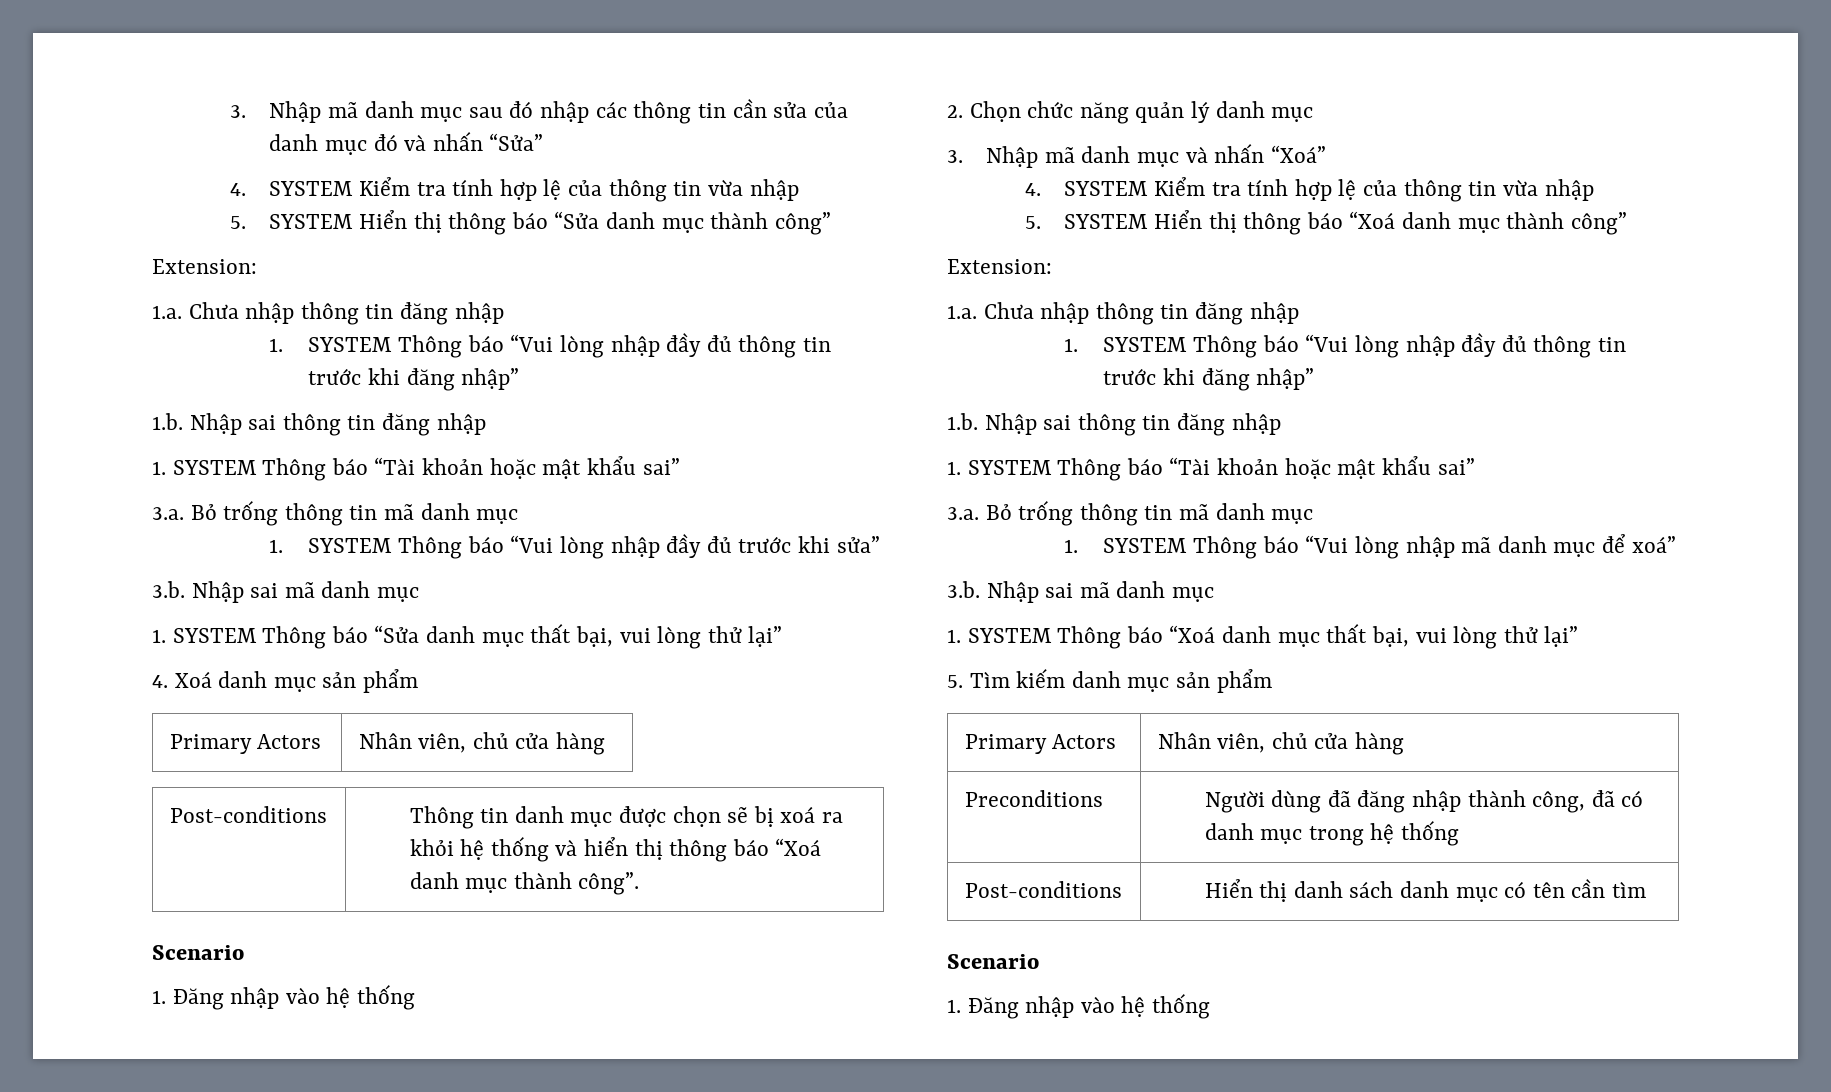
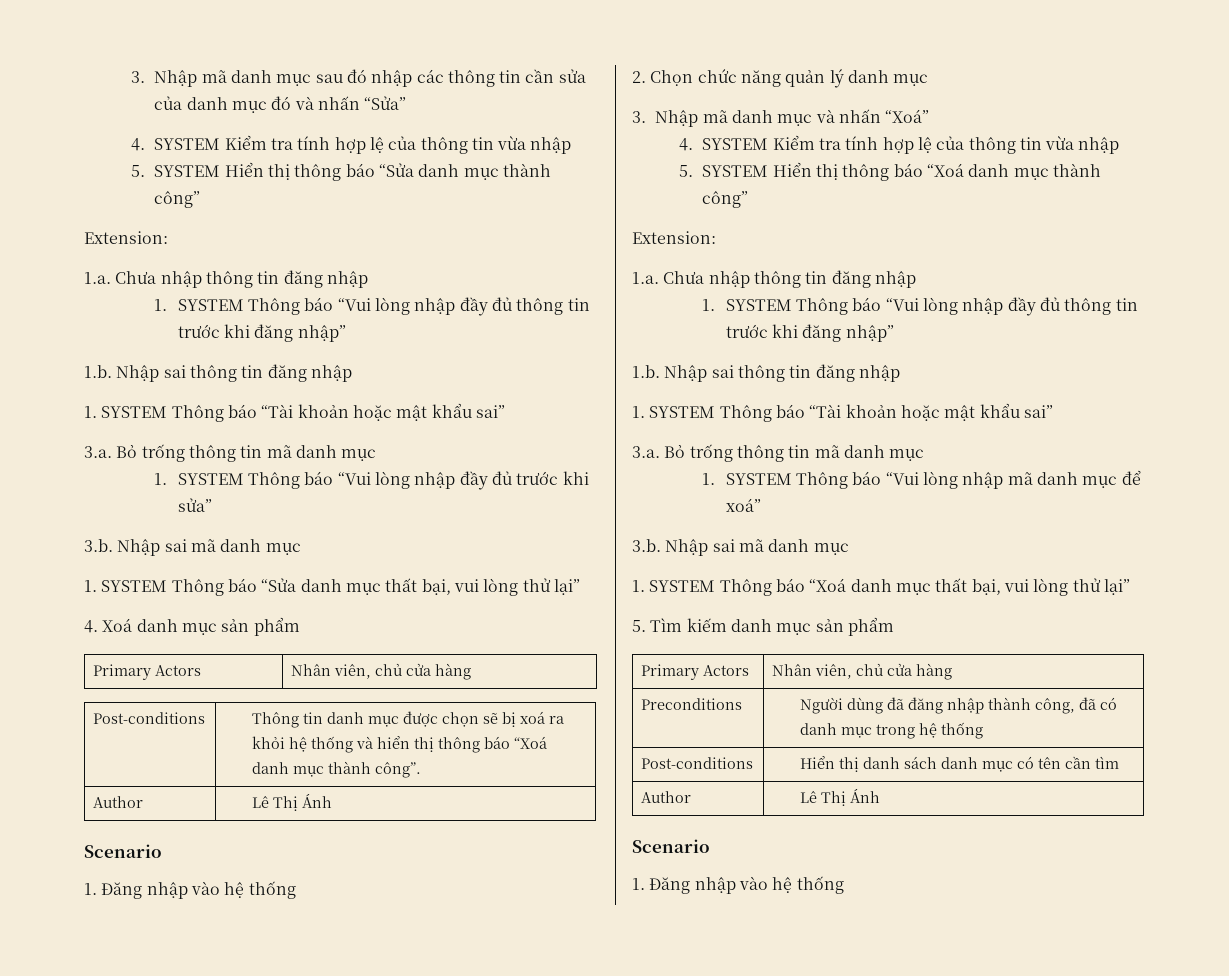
(640, 883) none -> [93,796,144,808] [252,793,333,811] // Author | Lê Thị Ánh
(1647, 889) none -> [641,791,692,803] [800,788,881,806] // Author | Lê Thị Ánh

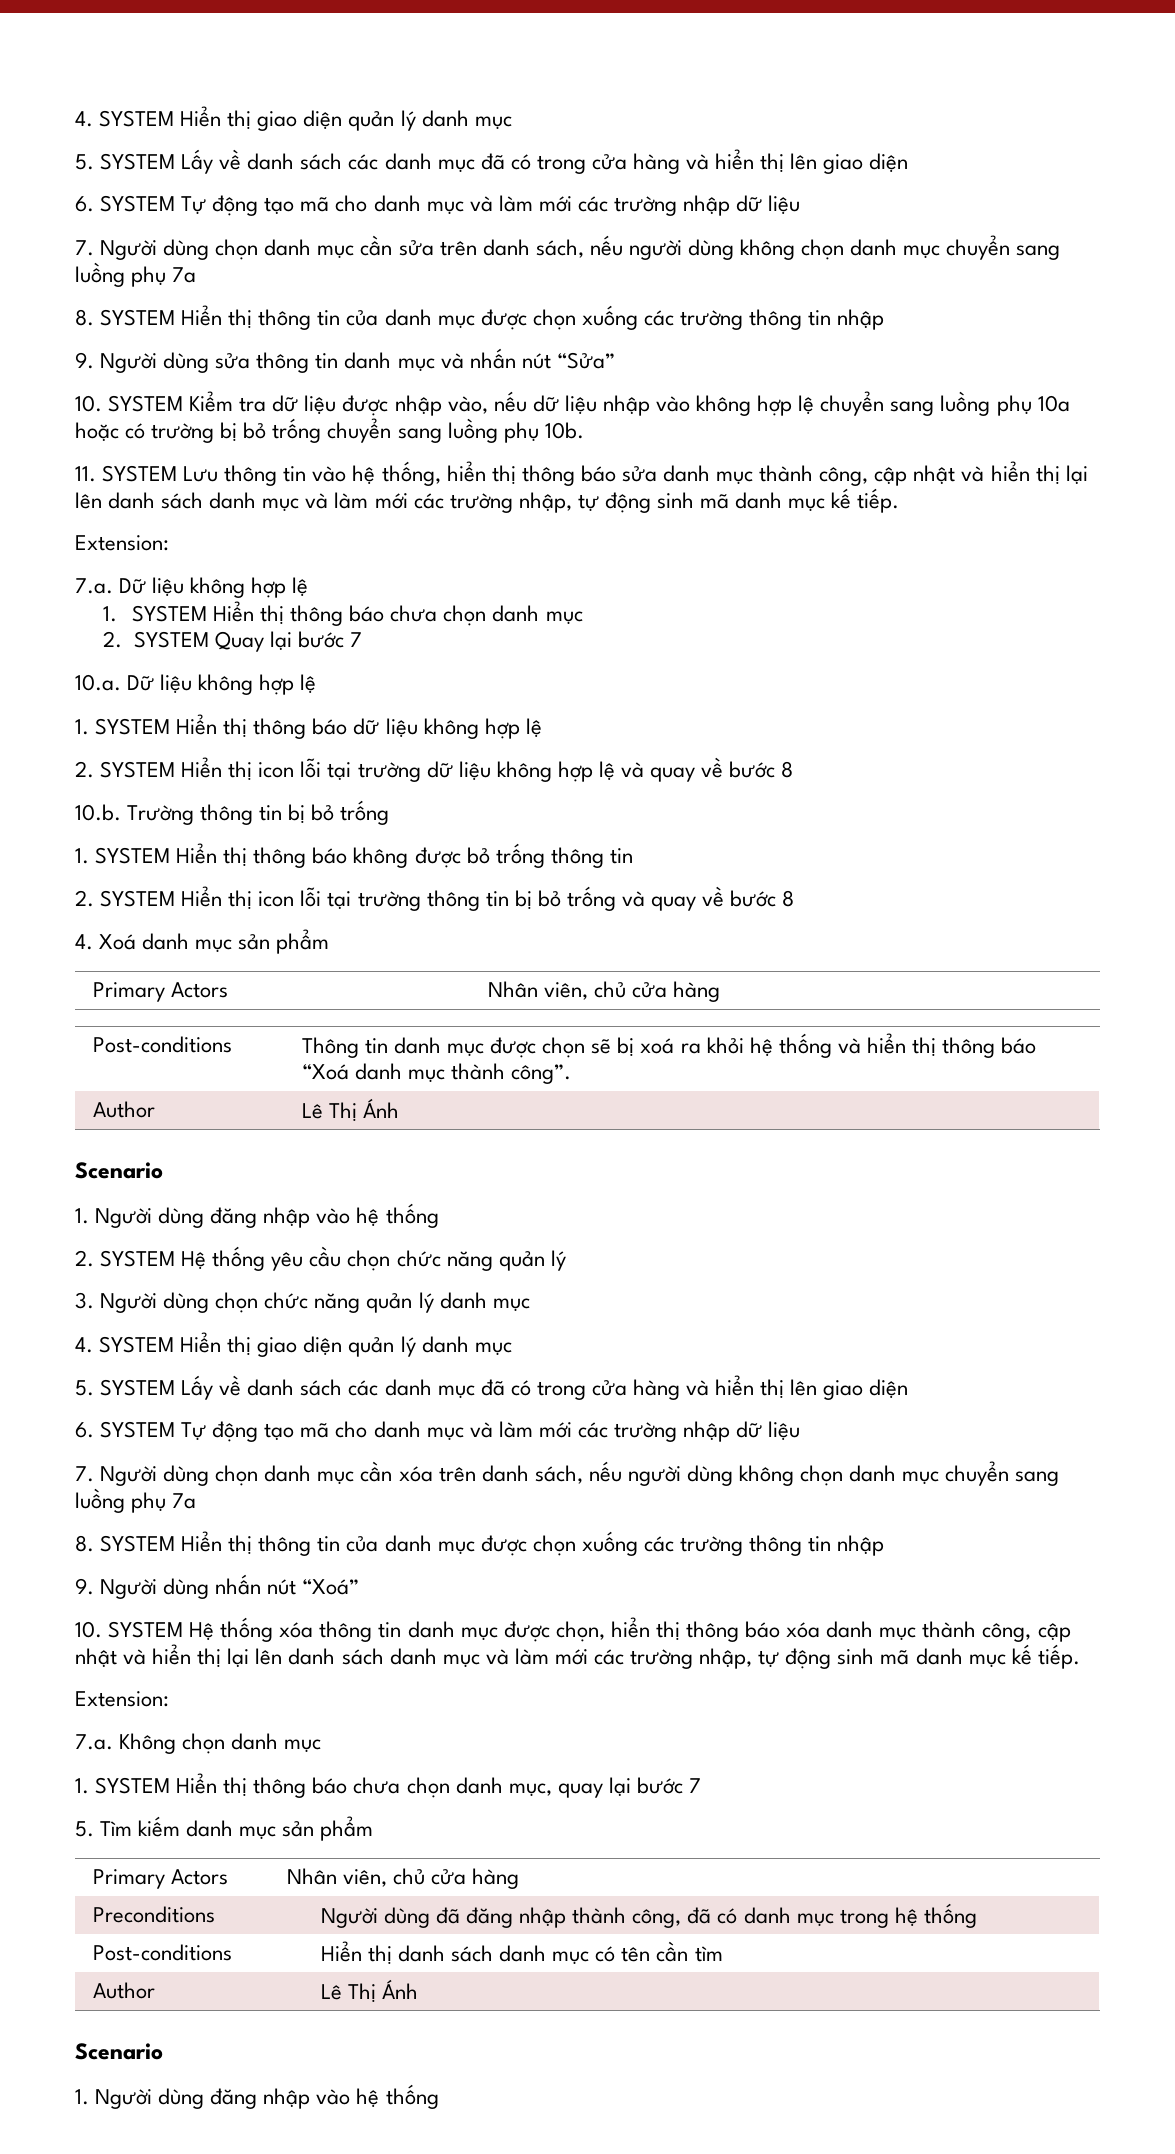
[130,69,586,87] [154,96,407,113] [130,135,572,154] [130,162,551,181] [154,191,201,208] [84,231,168,244] [84,270,368,288] [154,297,590,316] [177,324,346,342] [84,364,352,382] [84,403,505,422] [84,444,377,462] [154,471,589,490] [177,498,212,512] [84,539,301,556] [84,578,580,596] 3. Nhập mã danh mục sau đó nhập các thông tin cần sửa của danh mục đó và nhấn “Sửa” // 4. SYSTEM Kiểm tra tính hợp lệ của thông tin vừa nhập // 5. SYSTEM Hiển thị thông báo “Sửa danh mục thành công” // Extension: // 1.a. Chưa nhập thông tin đăng nhập // 1. SYSTEM Thông báo “Vui lòng nhập đầy đủ thông tin trước khi đăng nhập” // 1.b. Nhập sai thông tin đăng nhập // 1. SYSTEM Thông báo “Tài khoản hoặc mật khẩu sai” // 3.a. Bỏ trống thông tin mã danh mục // 1. SYSTEM Thông báo “Vui lòng nhập đầy đủ trước khi sửa” // 3.b. Nhập sai mã danh mục // 1. SYSTEM Thông báo “Sửa danh mục thất bại, vui lòng thử lại” -> [75,106,512,131] [75,149,909,174] [75,195,801,216] [75,235,1061,260] [75,262,197,287] [75,305,885,330] [75,348,615,373] [75,391,1070,416] [75,418,584,443] [75,461,1088,486] [75,488,900,513] [75,535,169,551] [75,577,309,598] [103,601,583,626] [103,631,363,652] [75,674,317,695] [75,714,542,739] [75,757,794,782] [75,800,390,825] [75,843,633,868] [75,886,795,911] 4. SYSTEM Hiển thị giao diện quản lý danh mục // 5. SYSTEM Lấy về danh sách các danh mục đã có trong cửa hàng và hiển thị lên giao diện // 6. SYSTEM Tự động tạo mã cho danh mục và làm mới các trường nhập dữ liệu // 7. Người dùng chọn danh mục cần sửa trên danh sách, nếu người dùng không chọn danh mục chuyển sang luồng phụ 7a // 8. SYSTEM Hiển thị thông tin của danh mục được chọn xuống các trường thông tin nhập // 9. Người dùng sửa thông tin danh mục và nhấn nút “Sửa” // 10. SYSTEM Kiểm tra dữ liệu được nhập vào, nếu dữ liệu nhập vào không hợp lệ chuyển sang luồng phụ 10a hoặc có trường bị bỏ trống chuyển sang luồng phụ 10b. // 11. SYSTEM Lưu thông tin vào hệ thống, hiển thị thông báo sửa danh mục thành công, cập nhật và hiển thị lại lên danh sách danh mục và làm mới các trường nhập, tự động sinh mã danh mục kế tiếp. // Extension: // 7.a. Dữ liệu không hợp lệ // 1. SYSTEM Hiển thị thông báo chưa chọn danh mục // 2. SYSTEM Quay lại bước 7 // 10.a. Dữ liệu không hợp lệ // 1. SYSTEM Hiển thị thông báo dữ liệu không hợp lệ // 2. SYSTEM Hiển thị icon lỗi tại trường dữ liệu không hợp lệ và quay về bước 8 // 10.b. Trường thông tin bị bỏ trống // 1. SYSTEM Hiển thị thông báo không được bỏ trống thông tin // 2. SYSTEM Hiển thị icon lỗi tại trường thông tin bị bỏ trống và quay về bước 8
[101,882,143,899] Đăng -> [95,1207,258,1228] Người dùng đăng
[650,70,694,86] Chọn -> [100,1246,566,1271] [75,1292,259,1313] SYSTEM Hệ thống yêu cầu chọn chức năng quản lý // 3. Người dùng chọn
[632,109,930,127] [678,135,1120,154] [678,162,1101,181] [702,191,749,208] [632,231,716,244] [632,270,916,288] [702,297,1138,316] [725,324,894,342] [632,364,900,382] [632,403,1053,422] [632,444,925,462] [702,470,1141,489] [725,498,761,512] [632,539,849,556] [632,578,1130,596] 3. Nhập mã danh mục và nhấn “Xoá” // 4. SYSTEM Kiểm tra tính hợp lệ của thông tin vừa nhập // 5. SYSTEM Hiển thị thông báo “Xoá danh mục thành công” // Extension: // 1.a. Chưa nhập thông tin đăng nhập // 1. SYSTEM Thông báo “Vui lòng nhập đầy đủ thông tin trước khi đăng nhập” // 1.b. Nhập sai thông tin đăng nhập // 1. SYSTEM Thông báo “Tài khoản hoặc mật khẩu sai” // 3.a. Bỏ trống thông tin mã danh mục // 1. SYSTEM Thông báo “Vui lòng nhập mã danh mục để xoá” // 3.b. Nhập sai mã danh mục // 1. SYSTEM Thông báo “Xoá danh mục thất bại, vui lòng thử lại” -> [75,1332,512,1357] [75,1375,909,1400] [75,1421,801,1442] [75,1461,1060,1486] [75,1488,197,1513] [75,1531,885,1556] [75,1574,360,1599] [75,1617,1071,1642] [75,1644,1080,1669] [75,1691,169,1707] [75,1733,322,1754] [75,1773,701,1798] 4. SYSTEM Hiển thị giao diện quản lý danh mục // 5. SYSTEM Lấy về danh sách các danh mục đã có trong cửa hàng và hiển thị lên giao diện // 6. SYSTEM Tự động tạo mã cho danh mục và làm mới các trường nhập dữ liệu // 7. Người dùng chọn danh mục cần xóa trên danh sách, nếu người dùng không chọn danh mục chuyển sang luồng phụ 7a // 8. SYSTEM Hiển thị thông tin của danh mục được chọn xuống các trường thông tin nhập // 9. Người dùng nhấn nút “Xoá” // 10. SYSTEM Hệ thống xóa thông tin danh mục được chọn, hiển thị thông báo xóa danh mục thành công, cập nhật và hiển thị lại lên danh sách danh mục và làm mới các trường nhập, tự động sinh mã danh mục kế tiếp. // Extension: // 7.a. Không chọn danh mục // 1. SYSTEM Hiển thị thông báo chưa chọn danh mục, quay lại bước 7
[649,877,691,894] Đăng -> [95,2088,258,2109] Người dùng đăng

